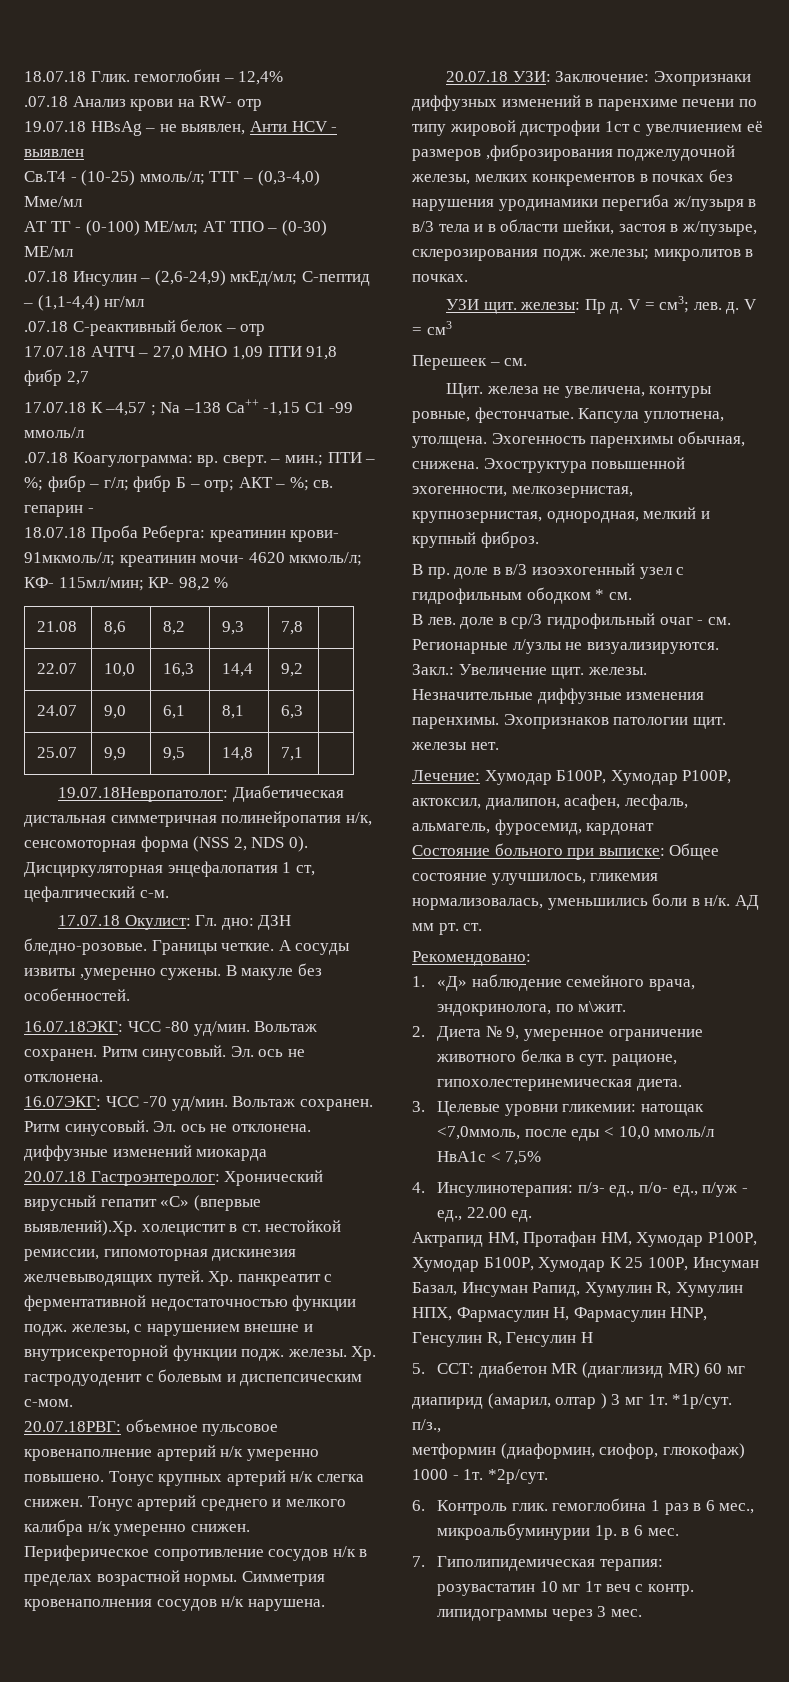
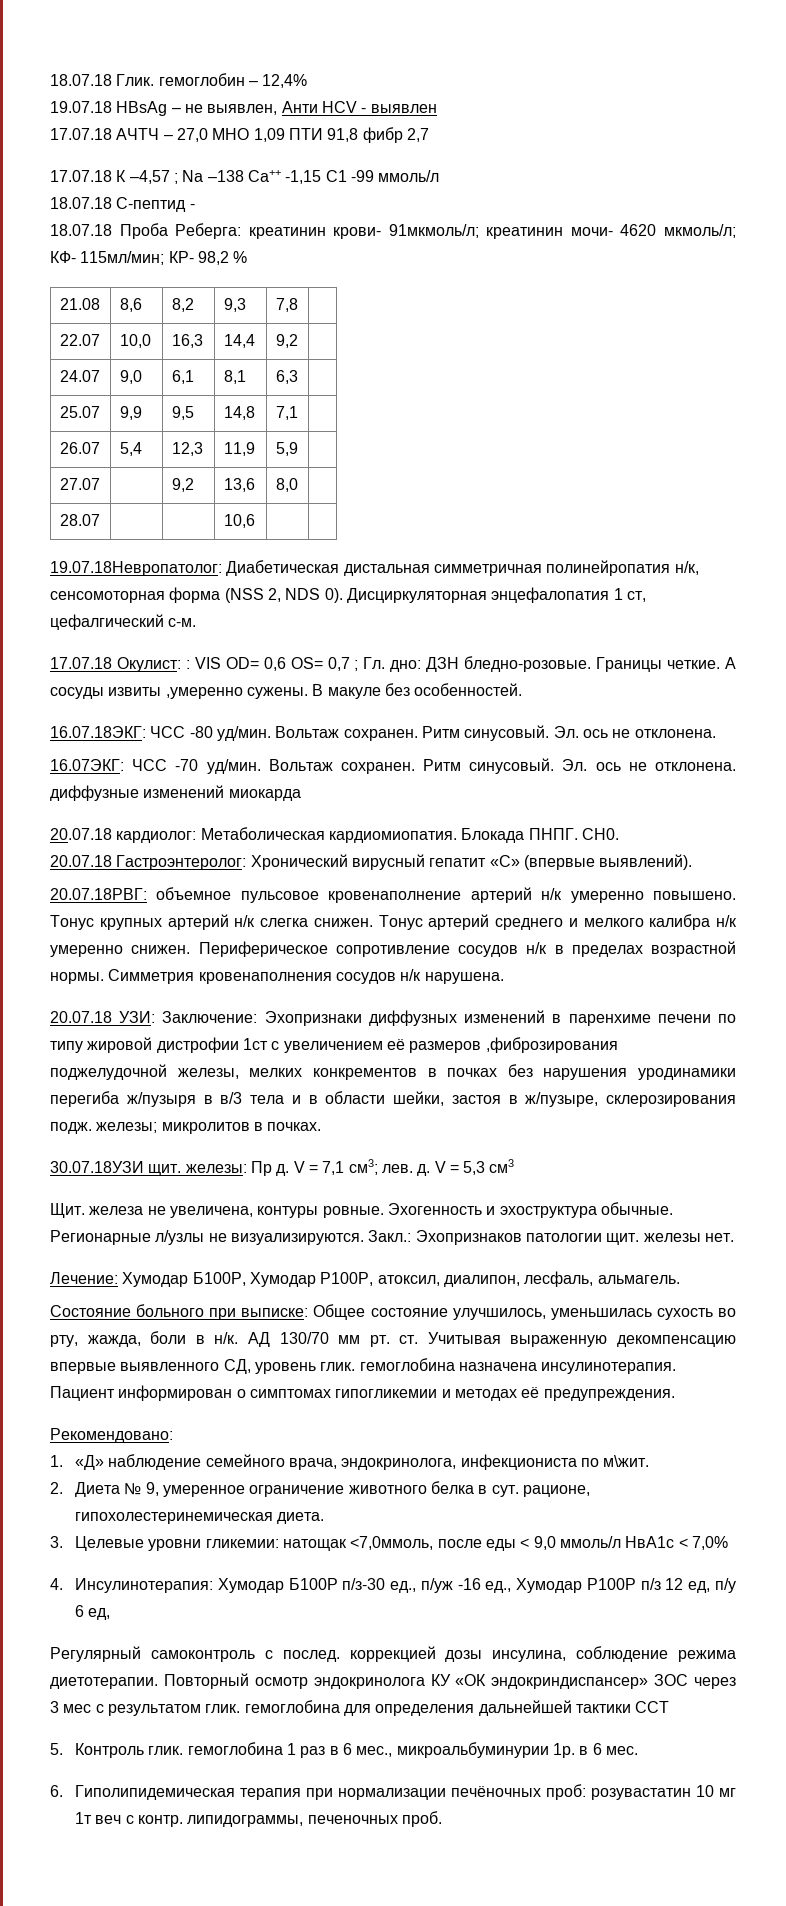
[24,96,262,111] // .07.18 Анализ крови на RW- отр -> (308, 81) none
[24,170,320,186] [24,196,83,207] [24,220,327,236] [24,246,74,257] [24,270,370,286] [23,295,146,311] [24,319,266,336] // Св.Т4 - (10-25) ммоль/л; ТТГ – (0,3-4,0) Мме/мл // АТ ТГ - (0-100) МЕ/мл; АТ ТПО – (0-30) МЕ/мл // .07.18 Инсулин – (2,6-24,9) мкЕд/мл; С-пептид – (1,1-4,4) нг/мл // .07.18 С-реактивный белок – отр -> (437, 108) none
[24,452,376,467] [24,475,334,492] [24,505,83,517] .07.18 Коагулограмма: вр. сверт. – мин.; ПТИ – %; фибр – г/л; фибр Б – отр; АКТ – %; св. гепарин -> [50,197,187,212] 18.07.18 С-пептид
(304, 754) none -> [59,442,100,454] [119,442,142,456] [171,442,203,456] [223,442,255,456] [275,442,298,456] [59,478,100,490] [171,478,194,492] [223,478,255,492] [275,478,298,492] [59,514,100,526] [223,514,255,528] // 26.07 | 5,4 | 12,3 | 11,9 | 5,9 | // 27.07 | | 9,2 | 13,6 | 8,0 | // 28.07 | | | 10,6 | |
(191, 922) none -> [185,657,359,671] : VIS OD= 0,6 OS= 0,7 ;
(268, 1155) none -> [50,827,619,843] // 20.07.18 кардиолог: Метаболическая кардиомиопатия. Блокада ПНПГ. СН0.
[24,1220,342,1236] [24,1249,297,1261] [23,1270,333,1286] [24,1295,357,1311] [24,1324,313,1336] [24,1345,377,1361] [24,1369,363,1386] [24,1399,73,1407] выявлений).Хр. холецистит в ст. нестойкой ремиссии, гипомоторная дискинезия желчевыводящих путей. Хр. панкреатит с ферментативной недостаточностью функции подж. железы, с нарушением внешне и внутрисекреторной функции подж. железы. Хр. гастродуоденит с болевым и диспепсическим с-мом. -> [599,854,693,870] выявлений).
[645,124,742,136] увелчиением -> [283,1041,383,1053] увеличением
[446,299,480,310] УЗИ -> [50,1161,144,1173] 30.07.18УЗИ
(655, 306) none -> [322,1161,345,1175] 7,1
(422, 331) none -> [463,1161,486,1175] 5,3
[412,355,528,370] // Перешеек – см. -> (515, 1166) none
[412,407,724,423] [412,431,745,448] [412,457,686,473] [412,486,633,498] [412,507,710,523] [412,531,539,548] [412,563,685,579] [412,587,632,604] [412,613,731,629] ровные, фестончатые. Капсула уплотнена, утолщена. Эхогенность паренхимы обычная, снижена. Эхоструктура повышенной эхогенности, мелкозернистая, крупнозернистая, однородная, мелкий и крупный фиброз. // В пр. доле в в/3 изоэхогенный узел с гидрофильным ободком * см. // В лев. доле в ср/3 гидрофильный очаг - см. -> [322,1202,673,1218] ровные. Эхогенность и эхоструктура обычные.
[458,664,647,679] [412,688,705,704] [412,717,499,729] Увеличение щит. железы. Незначительные диффузные изменения паренхимы. -> (412, 1236) none
[412,794,688,810] [412,819,655,835] актоксил, диалипон, асафен, лесфаль, альмагель, фуросемид, кардонат -> [377,1271,680,1287] атоксил, диалипон, лесфаль, альмагель.
[590,873,659,881] [412,898,648,910] гликемия нормализовалась, уменьшились -> [550,1308,736,1320] [50,1335,141,1347] уменьшилась сухость во рту, жажда,
(759, 902) none -> [279,1332,329,1344] 130/70
(483, 927) none -> [427,1332,736,1347] [50,1358,677,1374] [50,1385,675,1401] Учитывая выраженную декомпенсацию впервые выявленного СД, уровень глик. гемоглобина назначена инсулинотерапия. Пациент информирован о симптомах гипогликемии и методах её предупреждения.
(552, 1010) none -> [460,1454,577,1470] инфекциониста
[618,1126,650,1140] 10,0 -> [533,1536,556,1550] 9,0
[505,1151,542,1165] 7,5% -> [691,1536,728,1550] 7,0%
[577,1182,748,1197] [437,1207,533,1222] [412,1231,757,1247] [412,1257,759,1272] [412,1282,743,1297] [412,1307,708,1322] [412,1332,593,1347] [412,1361,745,1378] [412,1393,733,1409] [412,1419,441,1433] [412,1443,745,1459] [412,1469,548,1484] [412,1500,425,1511] п/з- ед., п/о- ед., п/уж - ед., 22.00 ед. // Актрапид НМ, Протафан НМ, Хумодар Р100Р, Хумодар Б100Р, Хумодар К 25 100Р, Инсуман Базал, Инсуман Рапид, Хумулин R, Хумулин НПХ, Фармасулин Н, Фармасулин НNР, Генсулин R, Генсулин Н // 5. ССТ: диабетон МR (диаглизид МR) 60 мг // диапирид (амарил, олтар ) 3 мг 1т. *1р/сут. п/з., // метформин (диаформин, сиофор, глюкофаж) 1000 - 1т. *2р/сут. // 6. -> [217,1578,737,1593] [75,1605,111,1620] [50,1646,736,1662] [50,1673,736,1689] [50,1700,670,1716] [50,1743,63,1755] Хумодар Б100Р п/з-30 ед., п/уж -16 ед., Хумодар Р100Р п/з 12 ед, п/у 6 ед, // Регулярный самоконтроль с послед. коррекцией дозы инсулина, соблюдение режима диетотерапии. Повторный осмотр эндокринолога КУ «ОК эндокриндиспансер» ЗОС через 3 мес с результатом глик. гемоглобина для определения дальнейшей тактики ССТ // 5.
[412,1556,663,1571] 7. Гиполипидемическая терапия: -> [50,1784,587,1800] 6. Гиполипидемическая терапия при нормализации печёночных проб:
[437,1606,643,1621] липидограммы через 3 мес. -> [187,1811,442,1827] липидограммы, печеночных проб.

